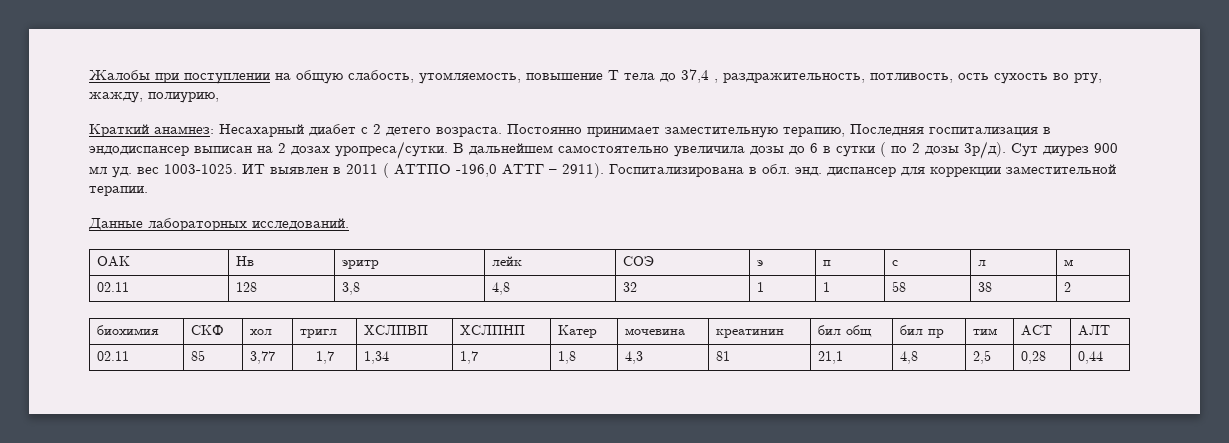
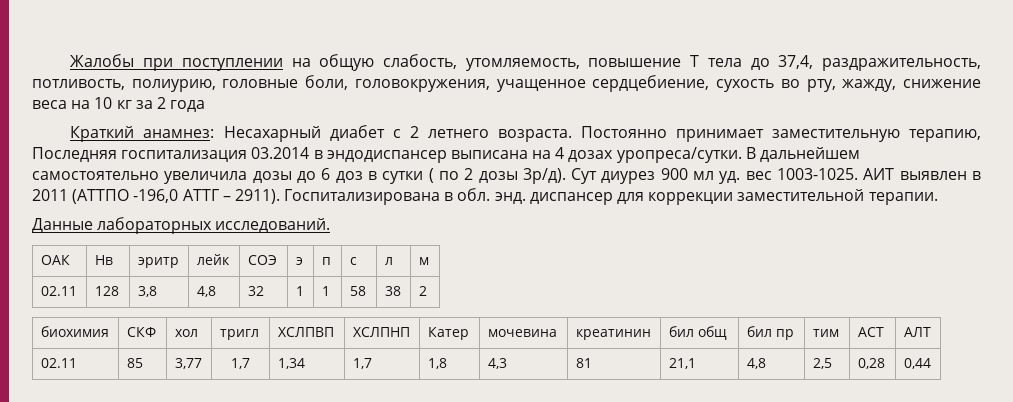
[681,69,1102,84] [89,92,219,103] 37,4 , раздражительность, потливость, ость сухость во рту, жажду, полиурию, -> [778,55,982,71] [32,75,982,92] [32,97,206,112] 37,4, раздражительность, потливость, полиурию, головные боли, головокружения, учащенное сердцебиение, сухость во рту, жажду, снижение веса на 10 кг за 2 года
[386,127,431,136] детего -> [427,129,489,138] летнего
(1038, 131) none -> [251,147,310,159] 03.2014
[194,143,286,153] выписан на 2 -> [450,147,565,159] выписана на 4
(818, 148) none -> [335,171,363,183] доз
[242,164,265,174] ИТ -> [863,168,895,180] АИТ
[383,163,451,178] ( АТТПО -> [72,189,130,204] (АТТПО

